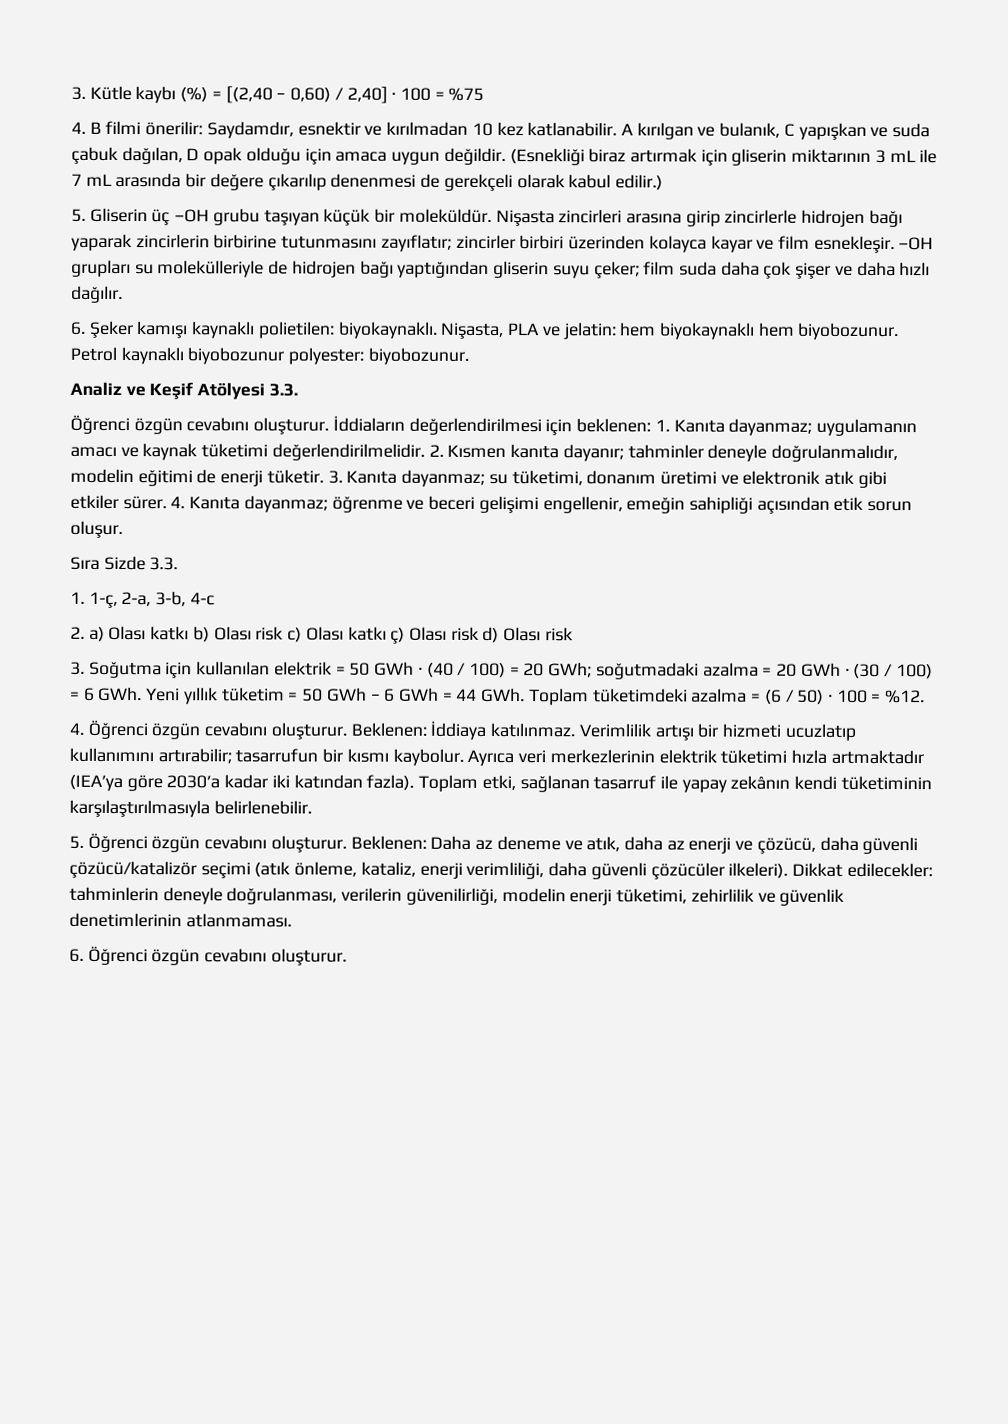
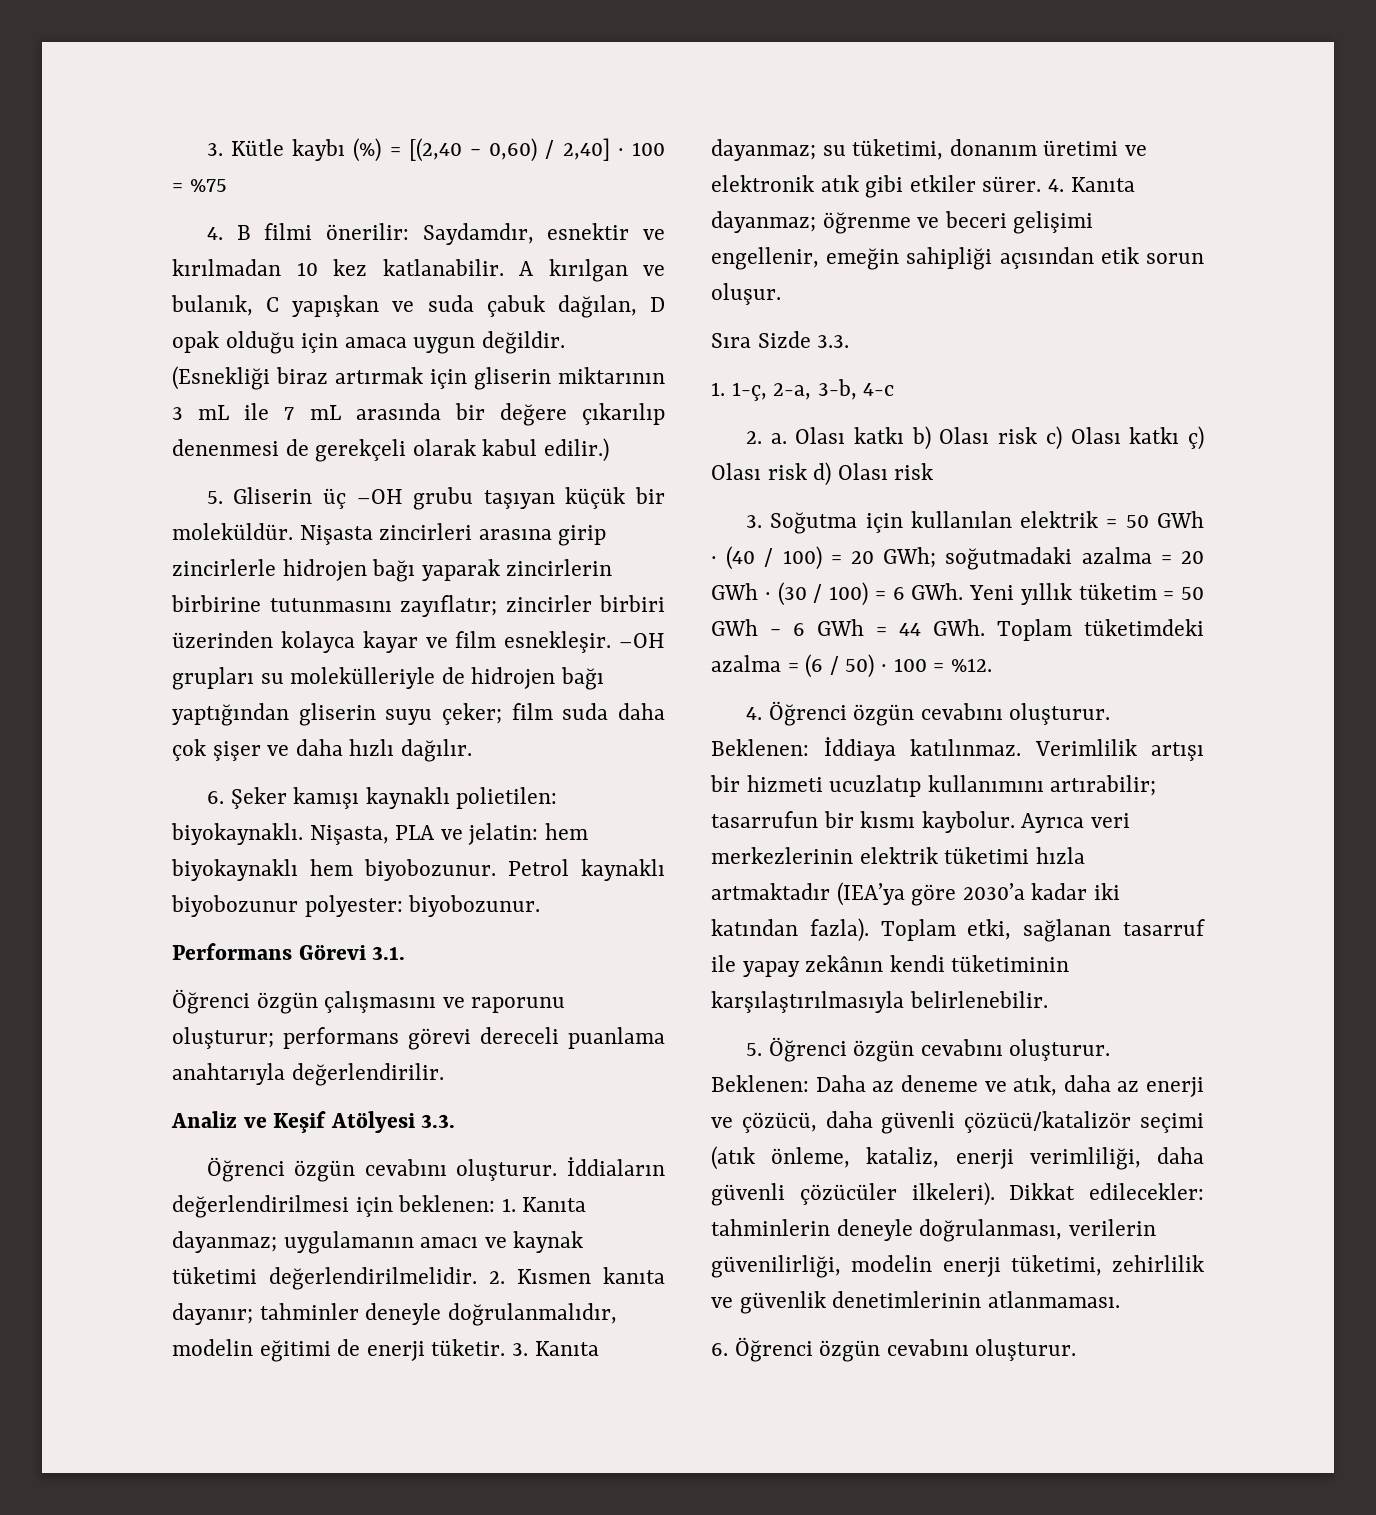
(469, 356) none -> [172,943,406,960] [172,989,566,1014] [172,1027,665,1050] [172,1063,444,1086] // Performans Görevi 3.1. // Öğrenci özgün çalışmasını ve raporunu oluşturur; performans görevi dereceli puanlama anahtarıyla değerlendirilir.
[88,626,105,642] a) -> [770,433,787,444] a.

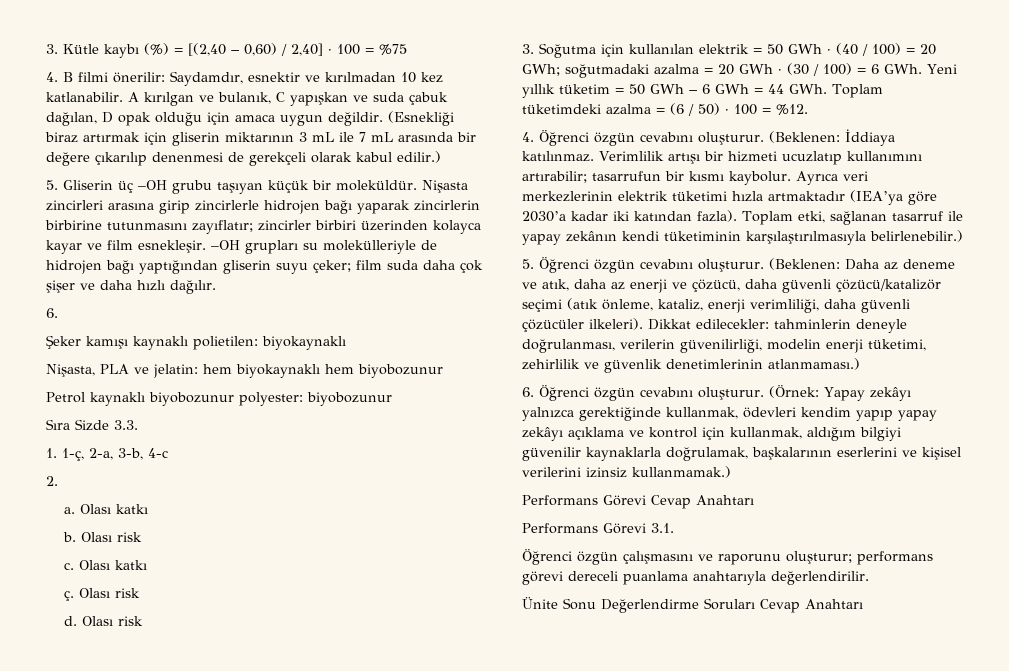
(224, 797) none -> (58, 313) //
[171,823,303,845] biyokaynaklı. -> [262,336,346,350] biyokaynaklı //
[364,859,496,881] biyobozunur. -> [358,364,443,378] biyobozunur //
[408,895,541,917] [172,943,406,960] [172,989,566,1014] [172,1027,665,1050] [172,1063,444,1086] [171,1111,456,1133] [206,1157,665,1182] [172,1195,587,1218] [172,1231,584,1254] [172,1267,665,1290] [172,1303,617,1326] [172,1339,599,1362] [711,139,1148,161] [711,175,1135,198] [711,211,1094,234] [711,247,1204,270] [711,283,781,305] biyobozunur. // Performans Görevi 3.1. // Öğrenci özgün çalışmasını ve raporunu oluşturur; performans görevi dereceli puanlama anahtarıyla değerlendirilir. // Analiz ve Keşif Atölyesi 3.3. // Öğrenci özgün cevabını oluşturur. İddiaların değerlendirilmesi için beklenen: 1. Kanıta dayanmaz; uygulamanın amacı ve kaynak tüketimi değerlendirilmelidir. 2. Kısmen kanıta dayanır; tahminler deneyle doğrulanmalıdır, modelin eğitimi de enerji tüketir. 3. Kanıta dayanmaz; su tüketimi, donanım üretimi ve elektronik atık gibi etkiler sürer. 4. Kanıta dayanmaz; öğrenme ve beceri gelişimi engellenir, emeğin sahipliği açısından etik sorun oluşur. -> [307,392,392,406] biyobozunur
(762, 437) none -> (58, 481) //
[911,426,1204,450] [711,462,832,486] b) Olası risk c) Olası katkı ç) Olası risk d) -> [63,532,143,542] [64,560,148,570] [64,588,141,601] [64,616,78,626] // b. Olası risk // c. Olası katkı // ç. Olası risk // d.
[711,739,809,756] Beklenen: -> [769,131,840,143] (Beklenen:
[909,991,1048,1008] belirlenebilir. -> [870,230,963,242] belirlenebilir.)
[711,1075,809,1092] Beklenen: -> [769,258,840,270] (Beklenen:
[987,1291,1120,1308] atlanmaması. -> [768,358,860,370] atlanmaması.)
(1077, 1350) none -> [769,385,911,401] [522,407,937,421] [522,427,901,441] [522,447,961,461] [522,466,731,478] [522,495,754,509] [522,523,674,534] [522,549,933,565] [522,571,869,585] [522,597,863,613] (Örnek: Yapay zekâyı yalnızca gerektiğinde kullanmak, ödevleri kendim yapıp yapay zekâyı açıklama ve kontrol için kullanmak, aldığım bilgiyi güvenilir kaynaklarla doğrulamak, başkalarının eserlerini ve kişisel verilerini izinsiz kullanmamak.) // Performans Görevi Cevap Anahtarı // Performans Görevi 3.1. // Öğrenci özgün çalışmasını ve raporunu oluşturur; performans görevi dereceli puanlama anahtarıyla değerlendirilir. // Ünite Sonu Değerlendirme Soruları Cevap Anahtarı

